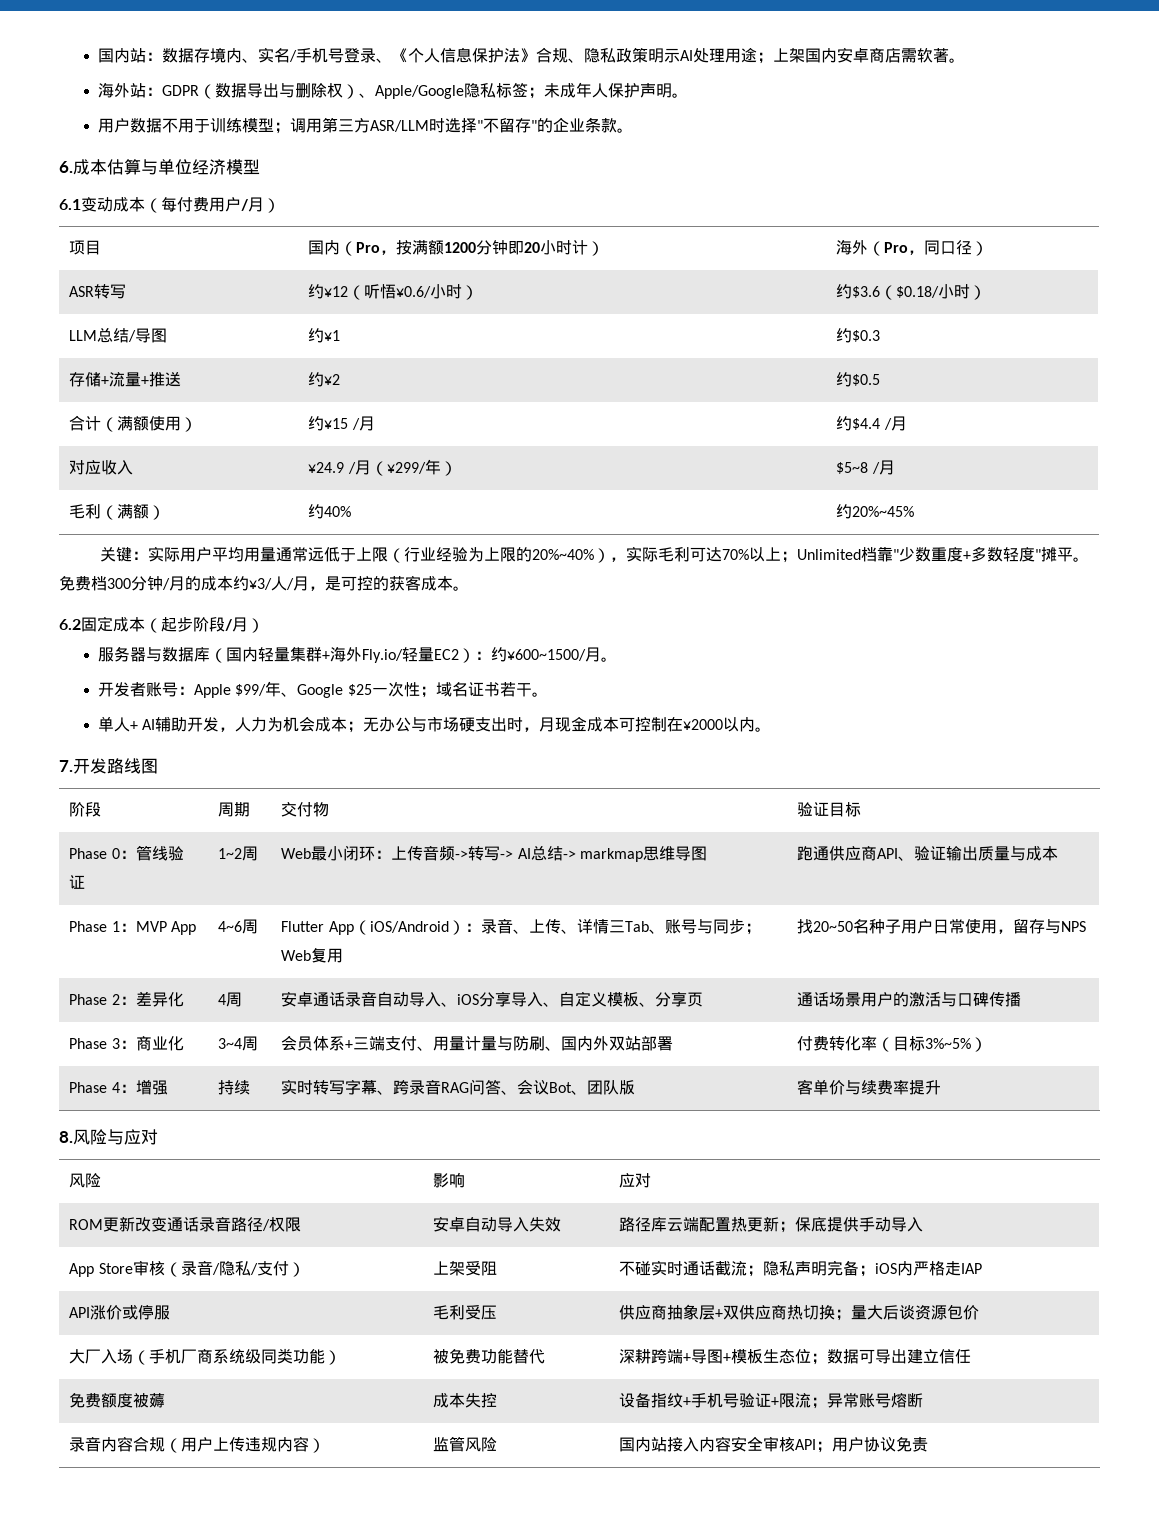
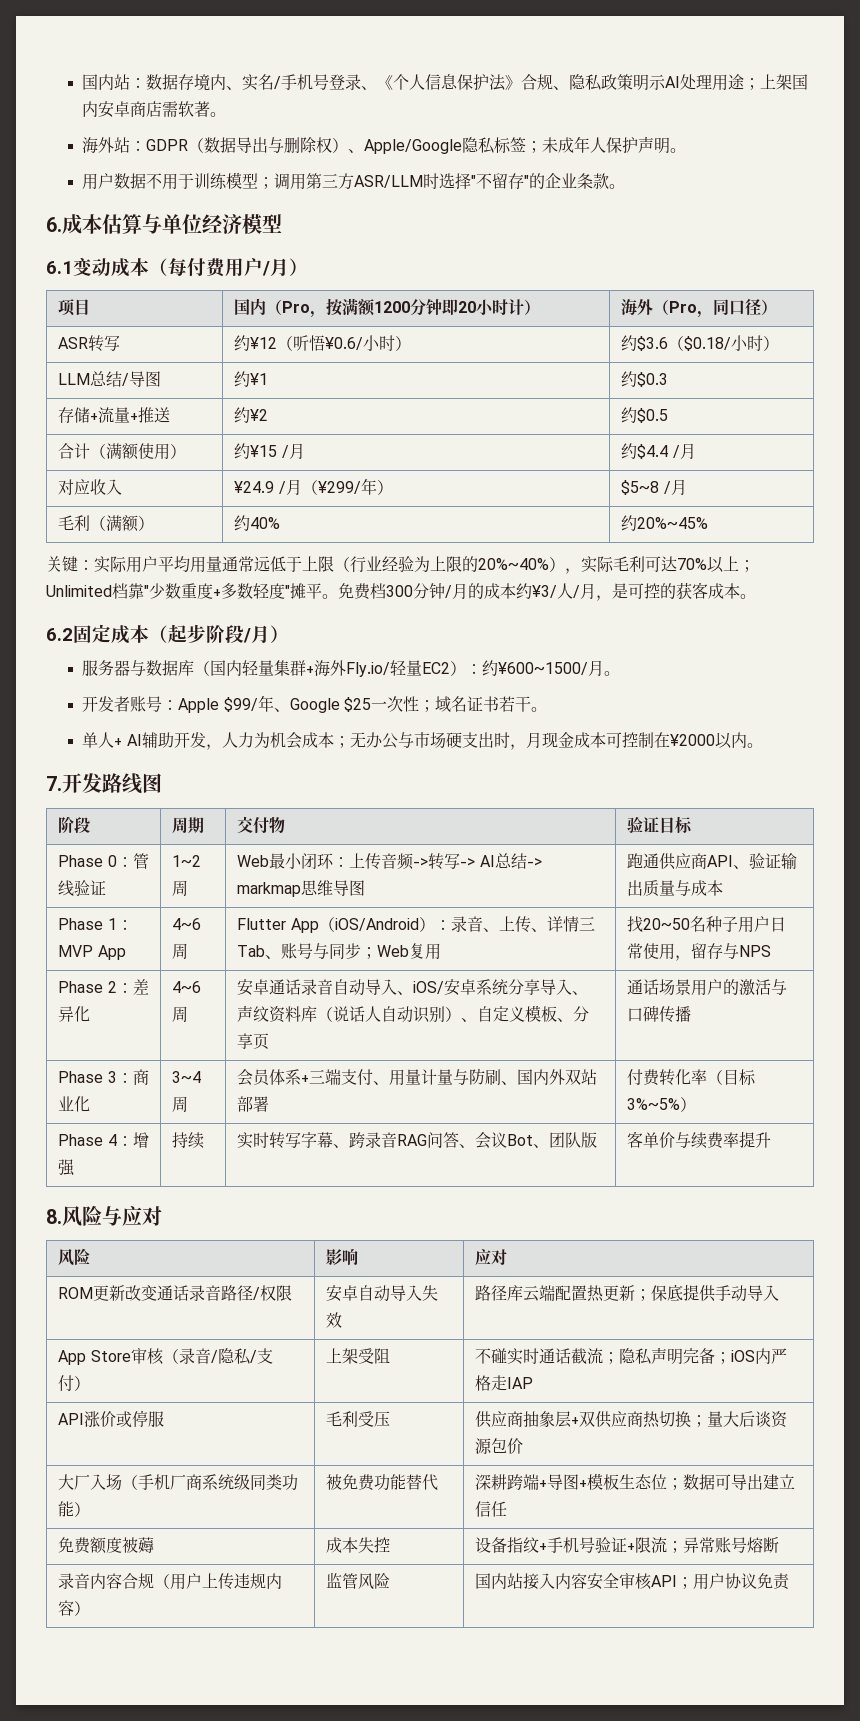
[218,994,227,1005] 4 -> [172,981,202,993] 4~6
[457,992,544,1007] iOS分享导入 -> [413,979,589,996] [237,1005,462,1023] iOS/安卓系统分享导入、声纹资料库（说话人自动识别）

